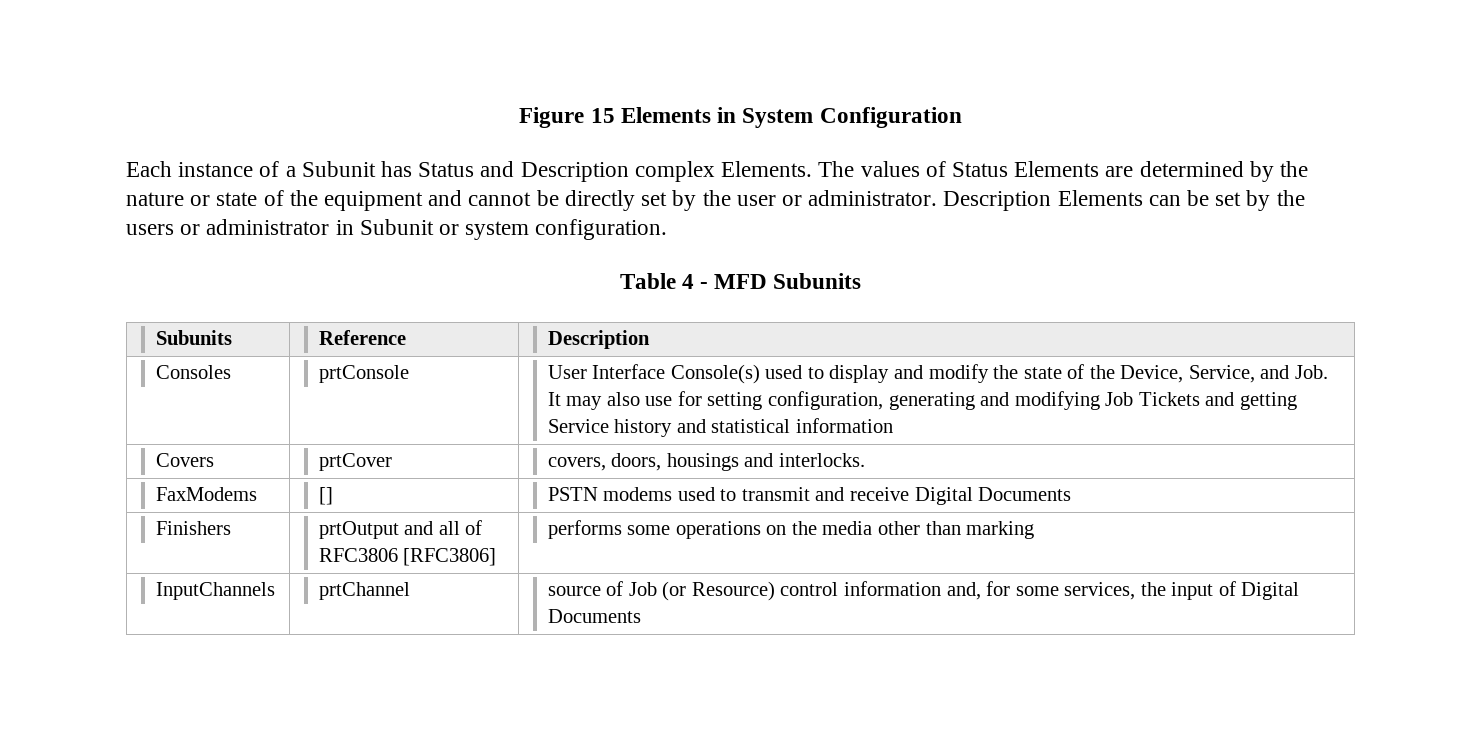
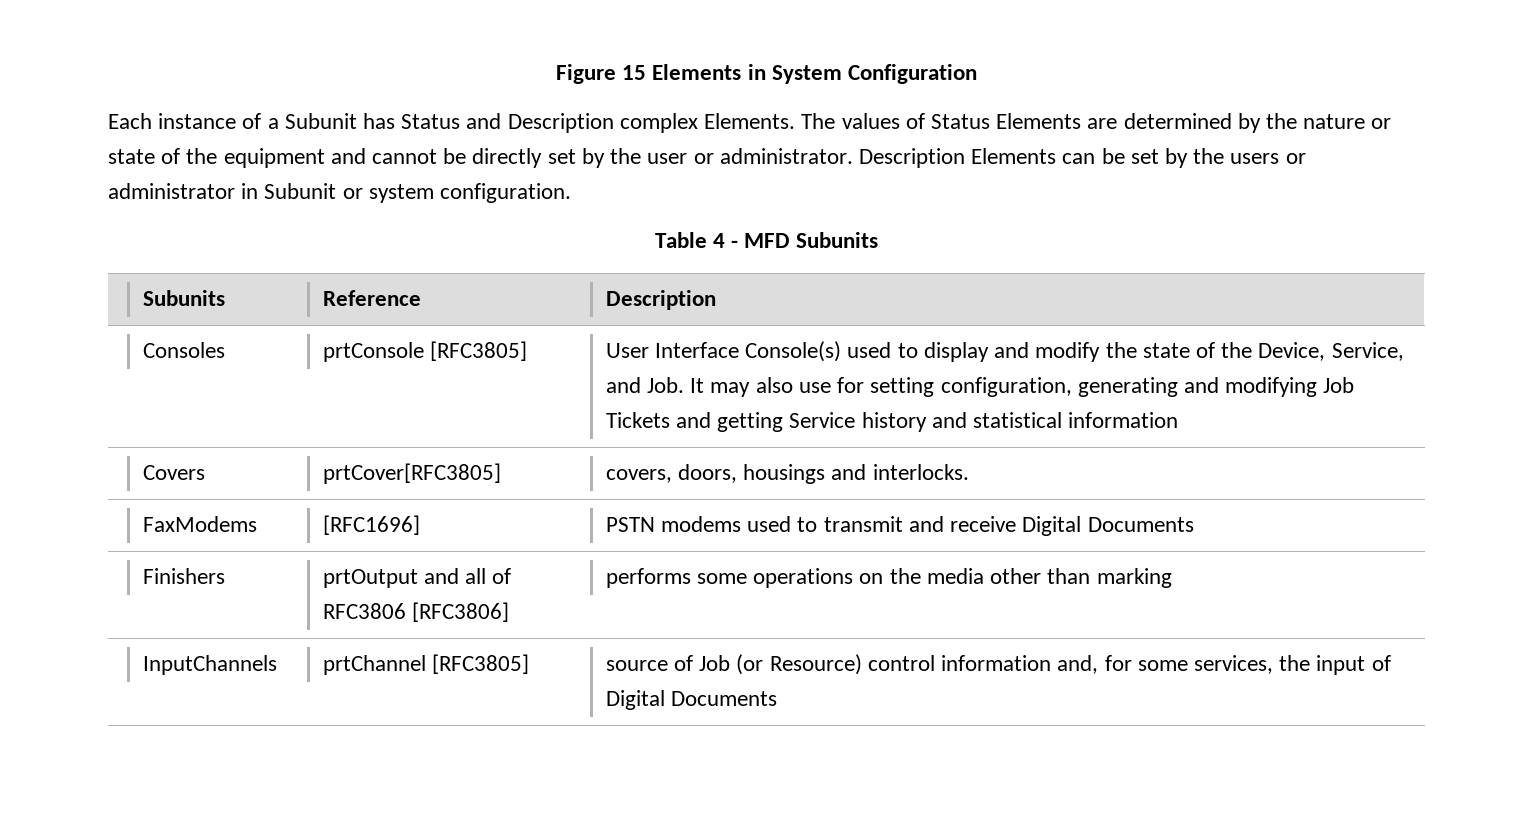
(409, 374) none -> [430,341,528,361] [RFC3805]
[318,453,392,471] prtCover -> [322,463,501,484] prtCover[RFC3805]
[318,487,333,505] [] -> [322,515,420,535] [RFC1696]
(410, 591) none -> [432,654,530,674] [RFC3805]

